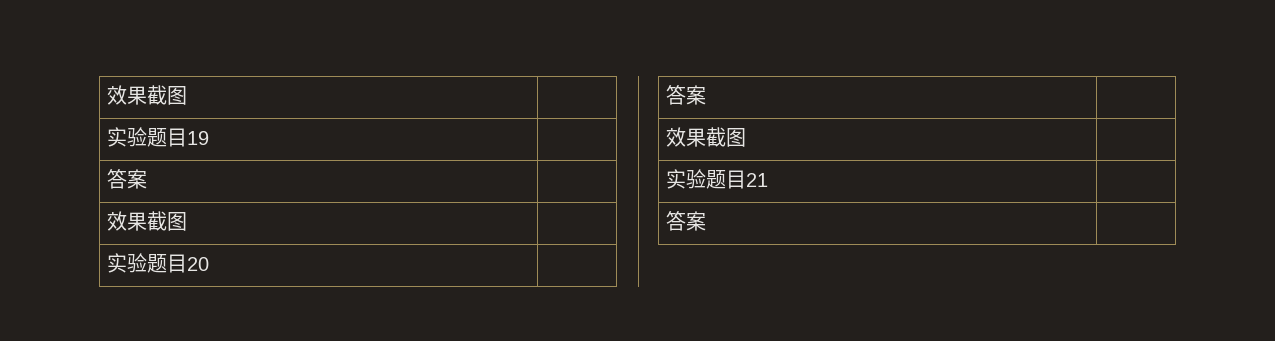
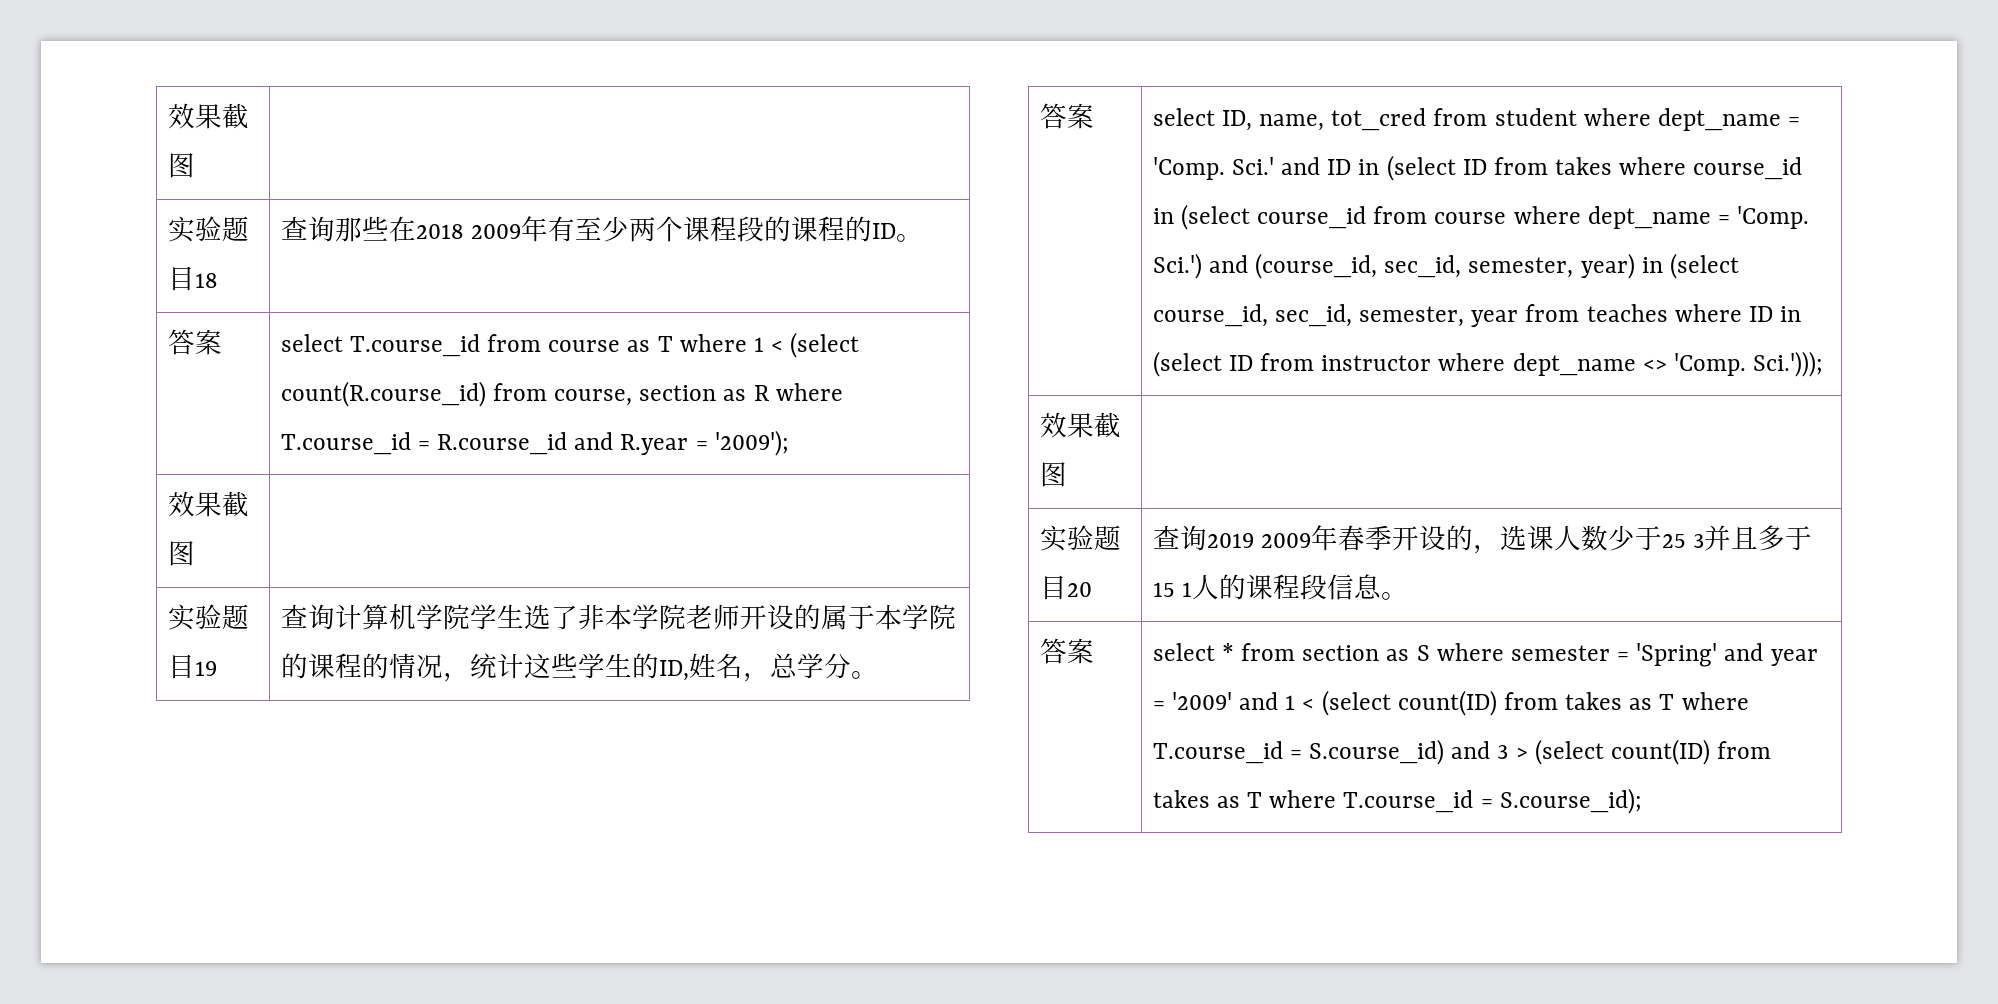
[107,85,188,105] [107,127,210,147] [107,169,148,189] 效果截图 | // 实验题目19 | // 答案 | -> [167,103,249,129] [167,153,195,178] [167,216,249,243] [167,266,218,291] [280,216,923,242] [167,329,222,355] [280,332,860,358] [280,381,843,407] [280,430,789,456] [167,491,249,517] [167,541,195,566] [167,604,249,631] [167,654,217,679] [280,604,956,630] [280,653,878,682] [1039,103,1094,129] [1152,108,1801,131] [1152,155,1803,181] [1152,204,1810,230] [1152,253,1739,279] [1152,304,1802,327] [1152,351,1824,377] 效果截图 | // 实验题目18 | 查询那些在2018 2009年有至少两个课程段的课程的ID。 // 答案 | select T.course_id from course as T where 1 < (select count(R.course_id) from course, section as R where T.course_id = R.course_id and R.year = '2009'); // 效果截图 | // 实验题目19 | 查询计算机学院学生选了非本学院老师开设的属于本学院的课程的情况，统计这些学生的ID,姓名，总学分。 // 答案 | select ID, name, tot_cred from student where dept_name = 'Comp. Sci.' and ID in (select ID from takes where course_id in (select course_id from course where dept_name = 'Comp. Sci.') and (course_id, sec_id, semester, year) in (select course_id, sec_id, semester, year from teaches where ID in (select ID from instructor where dept_name <> 'Comp. Sci.')));
[666,85,707,105] [666,127,747,147] [666,169,769,189] [666,211,707,231] // 答案 | // 效果截图 | // 实验题目21 | // 答案 | -> [1152,525,1813,554] [1152,574,1408,600] [1039,638,1094,664] [1152,643,1818,667] [1152,690,1749,716] [1152,739,1772,765] [1152,788,1642,814] 查询2019 2009年春季开设的，选课人数少于25 3并且多于15 1人的课程段信息。 // 答案 | select * from section as S where semester = 'Spring' and year = '2009' and 1 < (select count(ID) from takes as T where T.course_id = S.course_id) and 3 > (select count(ID) from takes as T where T.course_id = S.course_id);

